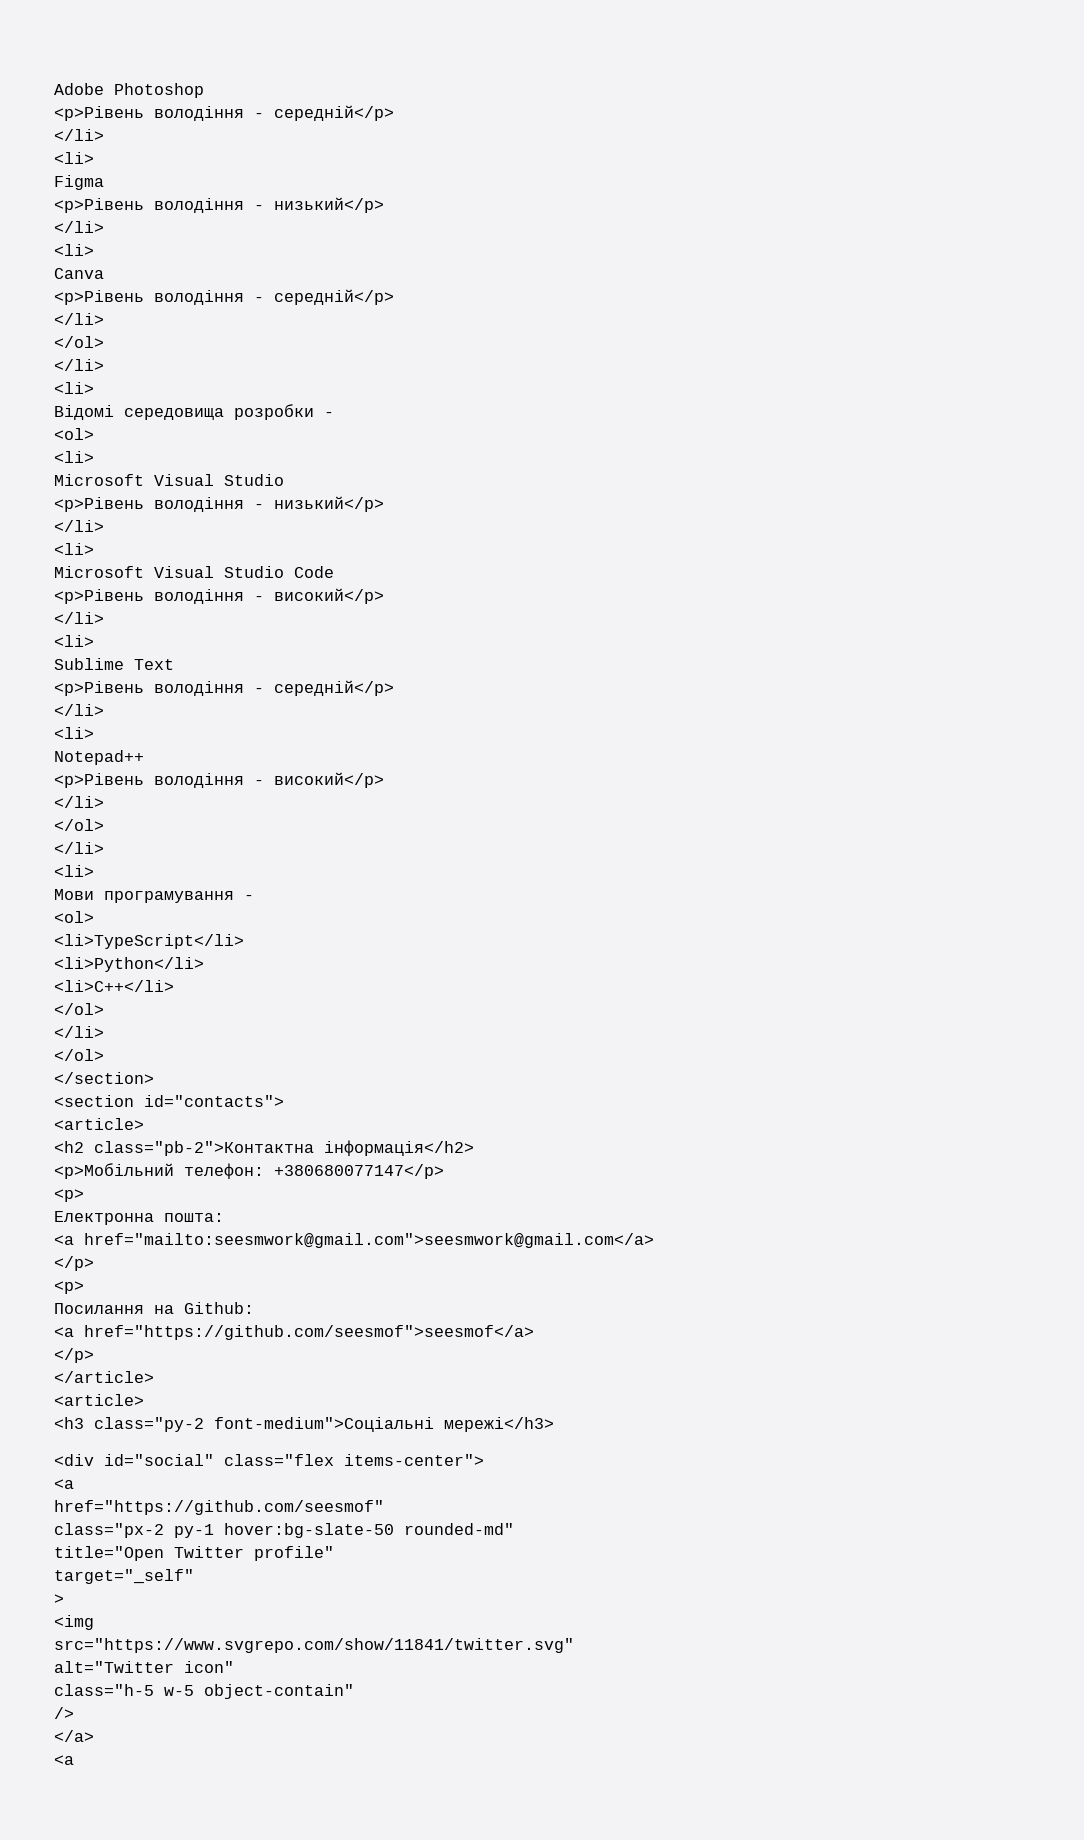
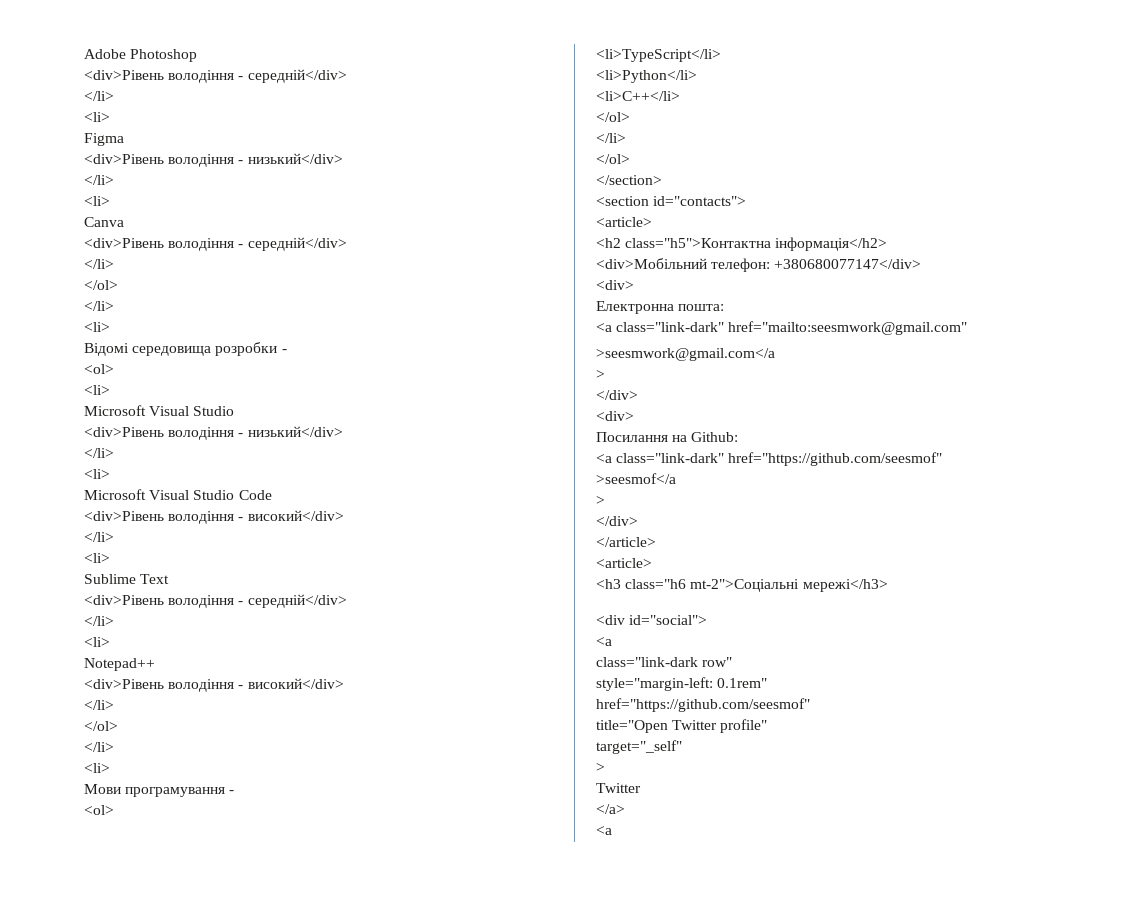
[54,105,394,121] <p>Рівень володіння - середній</p> -> [84,69,347,83] <div>Рівень володіння - середній</div>
[54,197,384,213] <p>Рівень володіння - низький</p> -> [84,153,343,167] <div>Рівень володіння - низький</div>
[54,289,394,305] <p>Рівень володіння - середній</p> -> [84,237,347,251] <div>Рівень володіння - середній</div>
[54,496,384,512] <p>Рівень володіння - низький</p> -> [84,426,343,440] <div>Рівень володіння - низький</div>
[54,588,384,604] <p>Рівень володіння - високий</p> -> [84,510,344,524] <div>Рівень володіння - високий</div>
[54,680,394,696] <p>Рівень володіння - середній</p> -> [84,594,347,608] <div>Рівень володіння - середній</div>
[54,772,384,788] <p>Рівень володіння - високий</p> -> [84,678,344,692] <div>Рівень володіння - високий</div>
[94,1141,314,1156] class="pb-2">Контактна -> [625,238,772,248] class="h5">Контактна
[54,1163,444,1179] [54,1189,84,1202] <p>Мобільний телефон: +380680077147</p> // <p> -> [596,258,922,272] [596,280,634,290] <div>Мобільний телефон: +380680077147</div> // <div>
[84,1233,654,1248] [54,1256,94,1271] [54,1281,84,1294] href="mailto:seesmwork@gmail.com">seesmwork@gmail.com</a> // </p> // <p> -> [616,321,968,335] [596,348,775,361] [596,370,605,379] [596,390,638,400] [596,411,634,421] class="link-dark" href="mailto:seesmwork@gmail.com" // >seesmwork@gmail.com</a // > // </div> // <div>
[84,1325,534,1340] [54,1348,94,1363] href="https://github.com/seesmof">seesmof</a> // </p> -> [616,452,943,466] [596,473,676,484] [596,496,605,505] [596,516,638,526] class="link-dark" href="https://github.com/seesmof" // >seesmof</a // > // </div>
[94,1417,434,1432] class="py-2 font-medium">Соціальні -> [625,579,800,592] class="h6 mt-2">Соціальні
[104,1454,484,1466] [54,1479,74,1489] [54,1500,384,1515] [54,1523,514,1538] id="social" class="flex items-center"> // <a // href="https://github.com/seesmof" // class="px-2 py-1 hover:bg-slate-50 rounded-md" -> [629,615,708,625] [596,637,612,646] [596,657,733,667] [596,677,768,691] [596,698,810,712] id="social"> // <a // class="link-dark row" // style="margin-left: 0.1rem" // href="https://github.com/seesmof"
[54,1615,94,1630] [54,1638,574,1653] [54,1661,234,1673] [54,1684,354,1699] [54,1707,74,1719] <img // src="https://www.svgrepo.com/show/11841/twitter.svg" // alt="Twitter icon" // class="h-5 w-5 object-contain" // /> -> [596,783,641,793] Twitter

